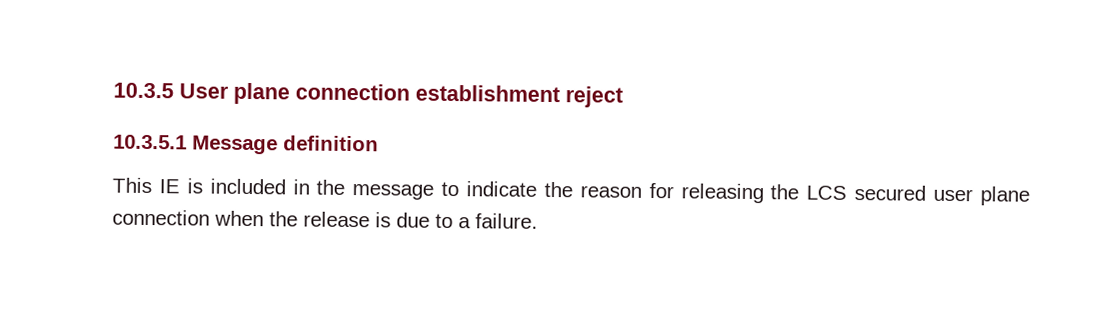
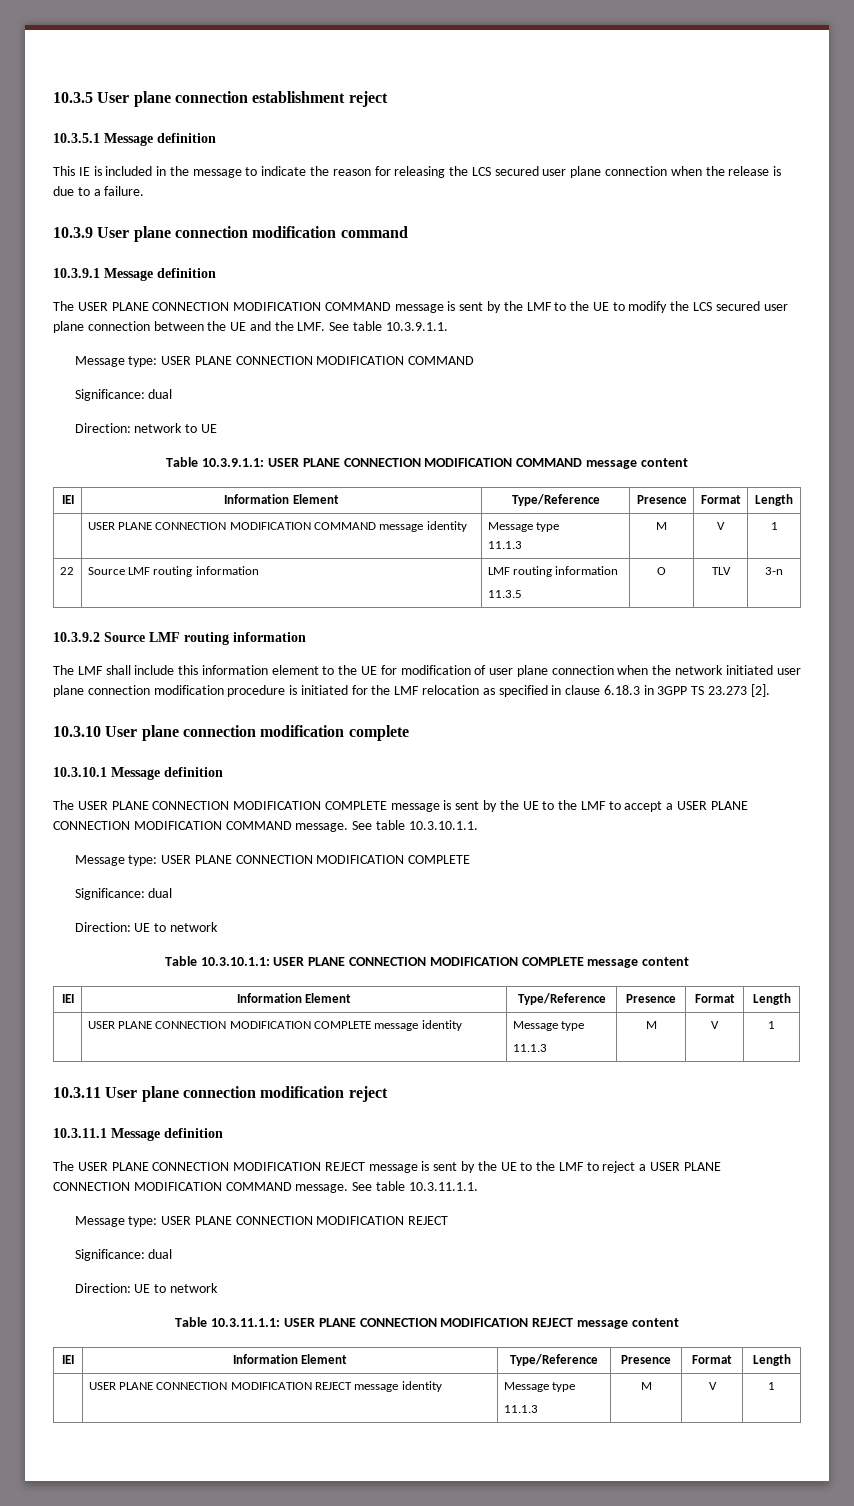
(538, 221) none -> [53,226,408,242] [53,268,216,281] [53,301,788,313] [53,321,448,333] [74,356,475,367] [74,389,173,401] [74,423,217,433] [166,457,688,469] [61,495,74,504] [224,494,339,504] [511,494,600,506] [636,495,687,504] [700,495,741,504] [755,494,793,506] [87,521,467,532] [487,522,559,532] [487,541,522,549] [656,522,667,530] [717,522,725,530] [770,522,778,530] [59,567,74,575] [87,566,259,577] [487,566,619,577] [487,590,522,598] [657,567,666,575] [711,567,731,575] [765,567,783,575] [53,632,306,645] [53,665,801,677] [53,684,770,697] [53,725,409,741] [53,767,223,780] [53,800,748,812] [53,820,478,832] [74,855,471,866] [74,888,173,900] [74,922,218,932] [164,956,690,968] [61,994,74,1003] [236,993,352,1003] [517,993,606,1005] [626,994,676,1003] [694,994,735,1003] [752,993,791,1005] [87,1020,462,1031] [512,1021,584,1031] [512,1044,547,1052] [645,1021,657,1029] [711,1021,719,1029] [768,1021,775,1029] [53,1086,388,1102] [53,1128,223,1141] [53,1161,721,1173] [53,1181,478,1193] [74,1216,449,1227] [74,1249,173,1261] [74,1283,218,1293] [175,1317,679,1329] [62,1355,74,1364] [232,1354,348,1364] [510,1354,598,1366] [621,1355,671,1364] [692,1355,732,1364] [752,1354,791,1366] [88,1381,442,1392] [503,1382,575,1392] [503,1405,538,1413] [640,1382,652,1390] [708,1382,717,1390] [768,1382,775,1390] // 10.3.9 User plane connection modification command // 10.3.9.1 Message definition // The USER PLANE CONNECTION MODIFICATION COMMAND message is sent by the LMF to the UE to modify the LCS secured user plane connection between the UE and the LMF. See table 10.3.9.1.1. // Message type: USER PLANE CONNECTION MODIFICATION COMMAND // Significance: dual // Direction: network to UE // Table 10.3.9.1.1: USER PLANE CONNECTION MODIFICATION COMMAND message content // IEI | Information Element | Type/Reference | Presence | Format | Length // | USER PLANE CONNECTION MODIFICATION COMMAND message identity | Message type // 11.1.3 | M | V | 1 // 22 | Source LMF routing information | LMF routing information // 11.3.5 | O | TLV | 3-n // 10.3.9.2 Source LMF routing information // The LMF shall include this information element to the UE for modification of user plane connection when the network initiated user plane connection modification procedure is initiated for the LMF relocation as specified in clause 6.18.3 in 3GPP TS 23.273 [2]. // 10.3.10 User plane connection modification complete // 10.3.10.1 Message definition // The USER PLANE CONNECTION MODIFICATION COMPLETE message is sent by the UE to the LMF to accept a USER PLANE CONNECTION MODIFICATION COMMAND message. See table 10.3.10.1.1. // Message type: USER PLANE CONNECTION MODIFICATION COMPLETE // Significance: dual // Direction: UE to network // Table 10.3.10.1.1: USER PLANE CONNECTION MODIFICATION COMPLETE message content // IEI | Information Element | Type/Reference | Presence | Format | Length // | USER PLANE CONNECTION MODIFICATION COMPLETE message identity | Message type // 11.1.3 | M | V | 1 // 10.3.11 User plane connection modification reject // 10.3.11.1 Message definition // The USER PLANE CONNECTION MODIFICATION REJECT message is sent by the UE to the LMF to reject a USER PLANE CONNECTION MODIFICATION COMMAND message. See table 10.3.11.1.1. // Message type: USER PLANE CONNECTION MODIFICATION REJECT // Significance: dual // Direction: UE to network // Table 10.3.11.1.1: USER PLANE CONNECTION MODIFICATION REJECT message content // IEI | Information Element | Type/Reference | Presence | Format | Length // | USER PLANE CONNECTION MODIFICATION REJECT message identity | Message type // 11.1.3 | M | V | 1

